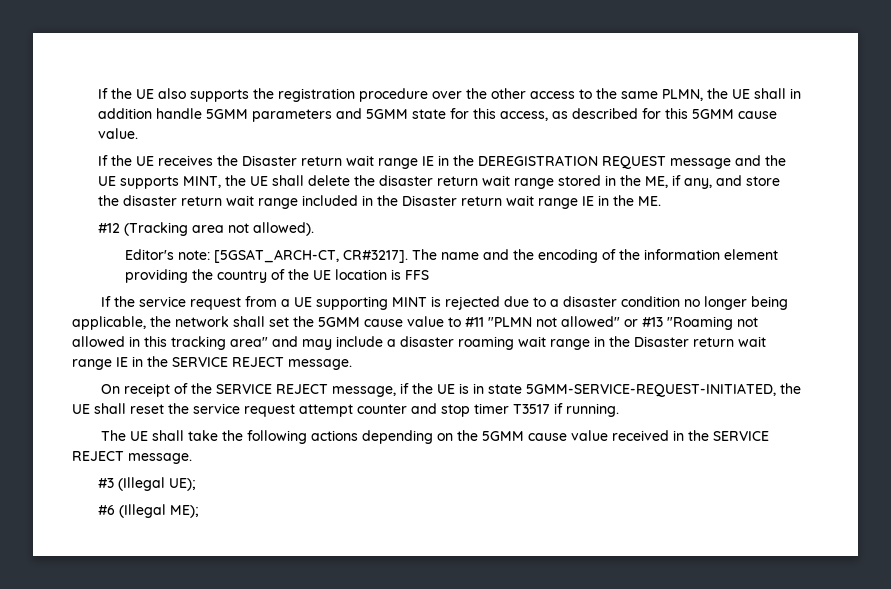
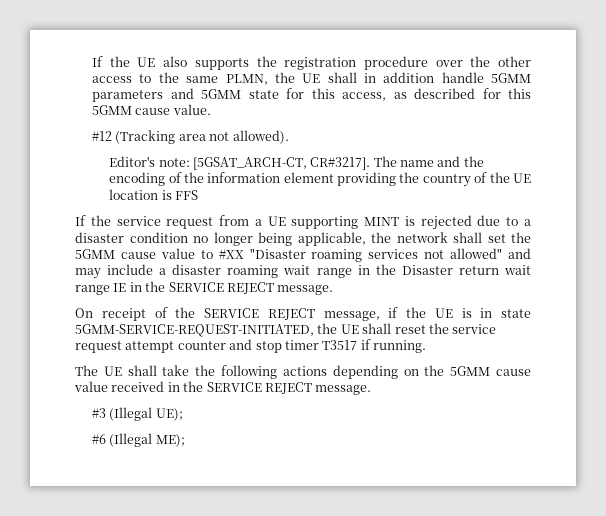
[98,155,787,169] [98,175,781,189] [98,195,662,209] // If the UE receives the Disaster return wait range IE in the DEREGISTRATION REQUEST message and the UE supports MINT, the UE shall delete the disaster return wait range stored in the ME, if any, and store the disaster return wait range included in the Disaster return wait range IE in the ME. -> (211, 109) none
[465,316,758,330] [72,336,268,350] #11 "PLMN not allowed" or #13 "Roaming not allowed in this tracking area" -> [218,248,503,262] #XX "Disaster roaming services not allowed"

